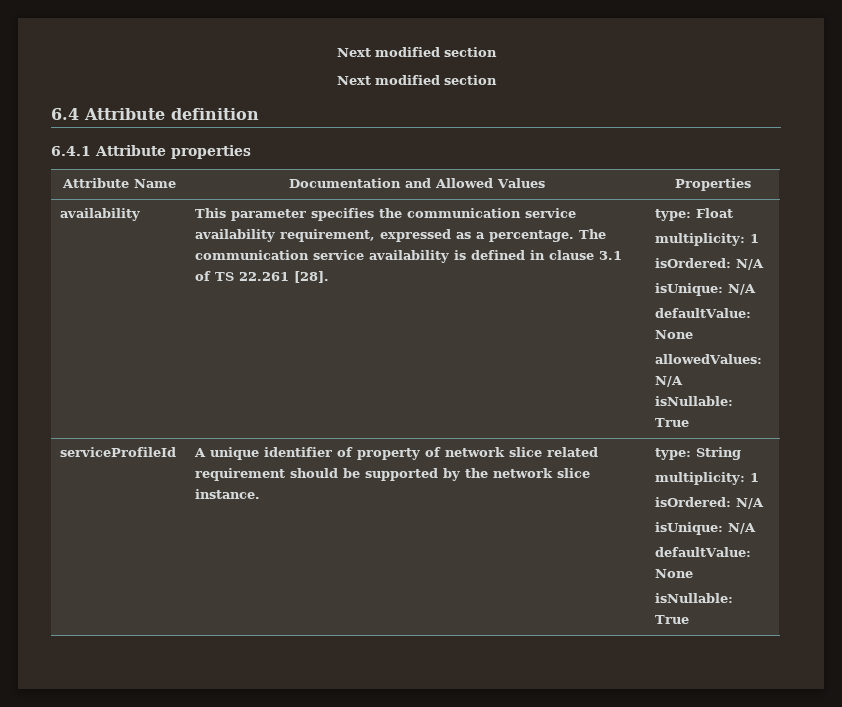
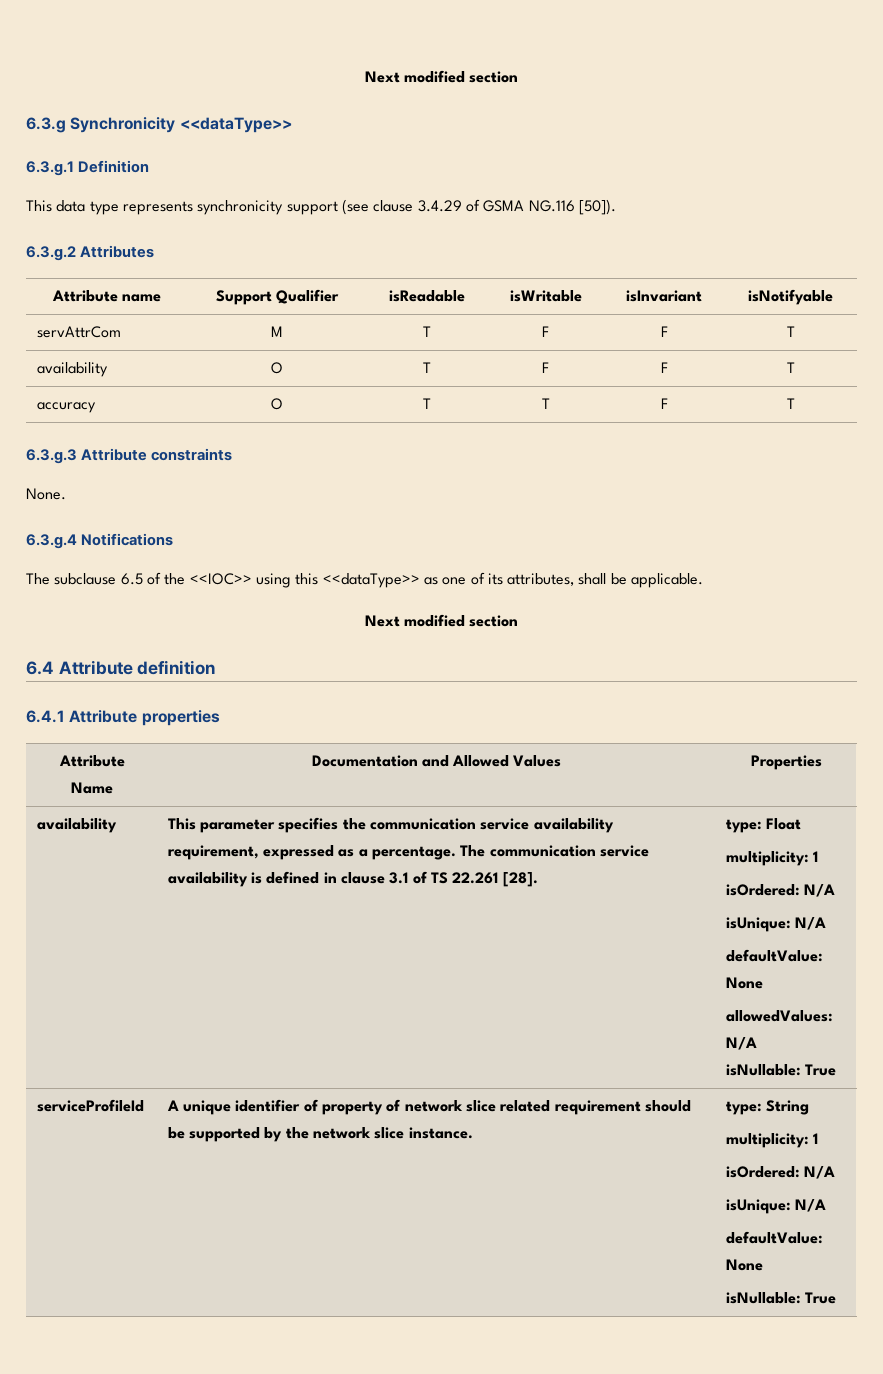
[336,47,497,57] Next modified section -> [364,70,519,83] [26,117,292,133] [26,160,150,176] [26,199,616,215] [26,245,155,261] [51,290,162,302] [215,289,340,305] [389,290,465,302] [509,290,582,302] [626,290,702,302] [748,289,833,305] [36,326,121,338] [271,326,283,337] [423,326,431,337] [542,326,549,337] [660,326,668,337] [786,326,795,337] [36,362,108,377] [271,362,283,374] [423,362,431,373] [542,362,549,373] [660,362,668,373] [786,362,795,373] [36,402,96,413] [271,398,283,410] [423,398,431,409] [541,398,550,409] [660,398,668,409] [786,398,795,409] [26,448,233,464] [26,488,66,500] [26,533,174,549] [26,572,704,588] Next modified section // 6.3.g Synchronicity <<dataType>> // 6.3.g.1 Definition // This data type represents synchronicity support (see clause 3.4.29 of GSMA NG.116 [50]). // 6.3.g.2 Attributes // Attribute name | Support Qualifier | isReadable | isWritable | isInvariant | isNotifyable // servAttrCom | M | T | F | F | T // availability | O | T | F | F | T // accuracy | O | T | T | F | T // 6.3.g.3 Attribute constraints // None. // 6.3.g.4 Notifications // The subclause 6.5 of the <<IOC>> using this <<dataType>> as one of its attributes, shall be applicable.

